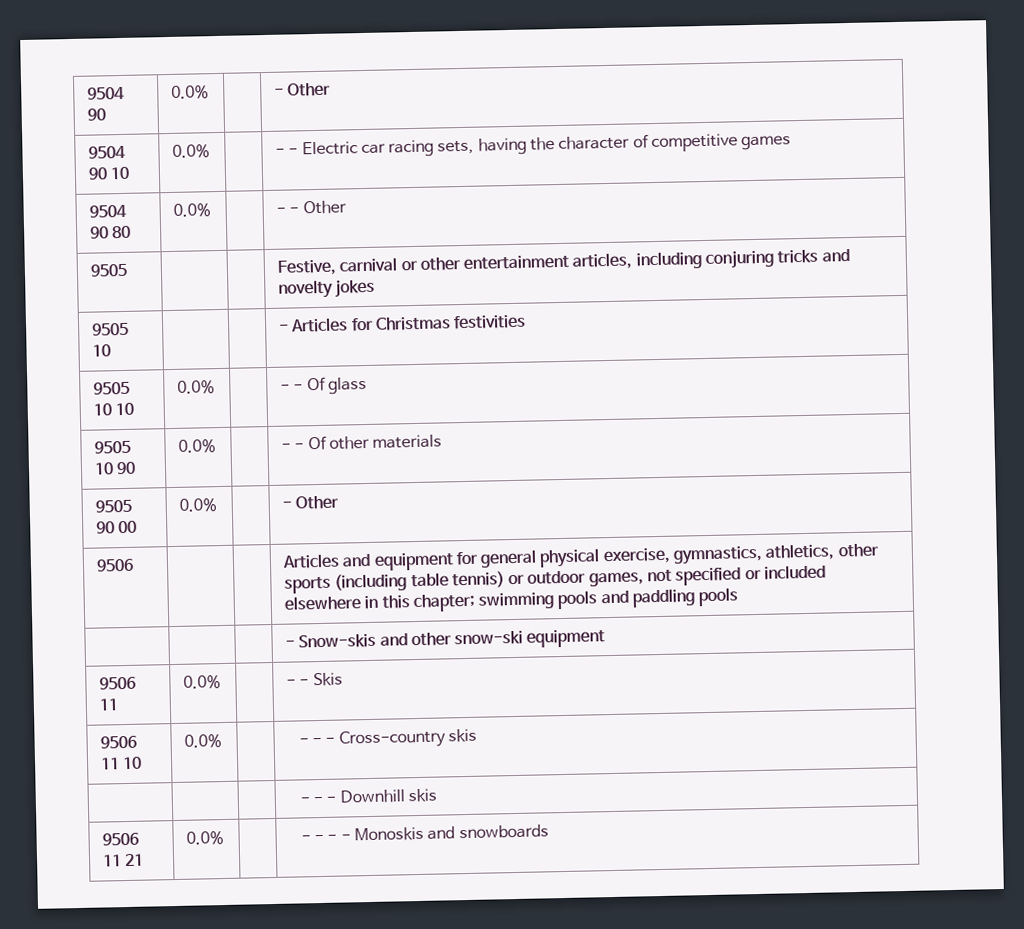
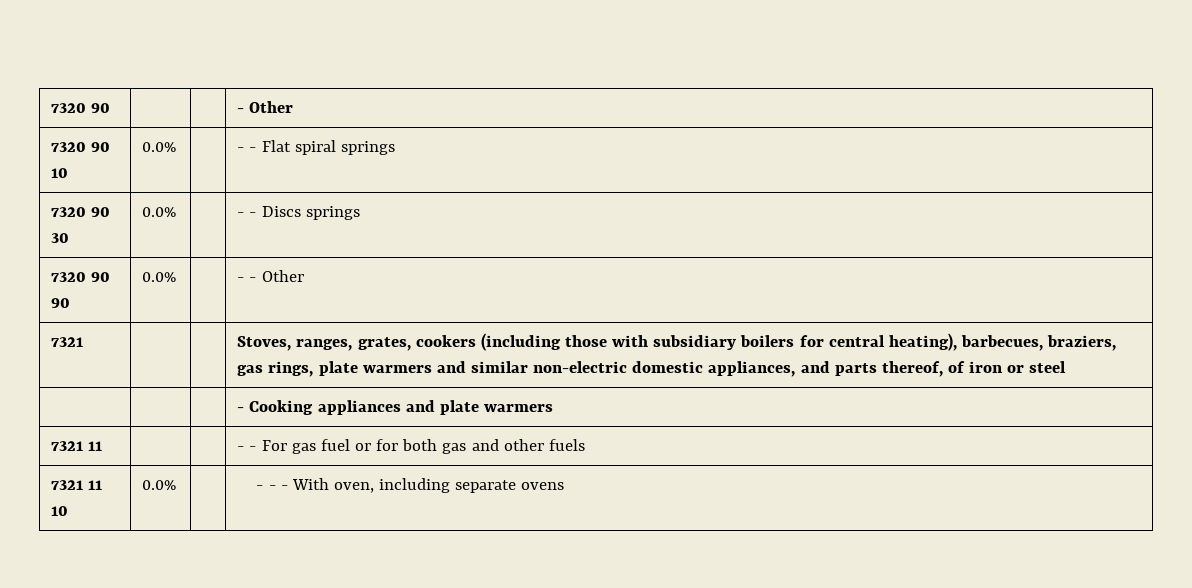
[86,86,125,100] [86,108,106,121] [170,85,209,99] [273,82,332,97] [87,145,126,159] 9504 90 | 0.0% | | - Other // 9504 -> [51,103,111,113] [237,101,294,113] [51,142,87,152] 7320 90 | | | - Other // 7320
[301,133,792,158] [88,204,127,218] [89,225,132,239] [172,203,211,217] [275,200,347,215] [89,263,128,277] [276,249,850,276] [277,278,376,299] [91,322,129,336] [91,344,111,357] [278,314,527,333] [92,381,130,395] [92,402,135,416] [176,380,215,394] [279,376,367,395] [93,440,131,454] [93,461,137,475] [177,439,216,453] [280,434,443,451] [94,499,132,513] [95,520,138,534] [178,498,217,512] [281,495,340,510] [95,558,134,572] [281,543,879,571] [283,564,827,594] [283,587,739,613] [284,629,606,649] [98,676,136,690] Electric car racing sets, having the character of competitive games // 9504 90 80 | 0.0% | | - - Other // 9505 | | | Festive, carnival or other entertainment articles, including conjuring tricks and novelty jokes // 9505 10 | | | - Articles for Christmas festivities // 9505 10 10 | 0.0% | | - - Of glass // 9505 10 90 | 0.0% | | - - Of other materials // 9505 90 00 | 0.0% | | - Other // 9506 | | | Articles and equipment for general physical exercise, gymnastics, athletics, other sports (including table tennis) or outdoor games, not specified or included elsewhere in this chapter; swimming pools and paddling pools // | | | - Snow-skis and other snow-ski equipment // 9506 -> [261,140,395,155] [51,207,111,217] [51,233,70,243] [142,207,177,217] [237,206,360,220] [51,272,111,282] [51,298,71,308] [142,272,177,282] [237,270,304,282] [51,337,84,347] [237,333,1117,351] [237,361,1067,377] [237,400,553,415] [51,441,84,451] Flat spiral springs // 7320 90 30 | 0.0% | | - - Discs springs // 7320 90 90 | 0.0% | | - - Other // 7321 | | | Stoves, ranges, grates, cookers (including those with subsidiary boilers for central heating), barbecues, braziers, gas rings, plate warmers and similar non-electric domestic appliances, and parts thereof, of iron or steel // | | | - Cooking appliances and plate warmers // 7321
[182,675,221,689] [285,672,343,687] [99,735,137,749] 0.0% | | - - Skis // 9506 -> [237,439,585,454] [51,480,84,490] | | - - For gas fuel or for both gas and other fuels // 7321
[338,728,478,749] [299,788,438,804] [101,832,139,846] [101,853,145,867] [185,831,224,845] [300,824,549,842] Cross-country skis // | | | - - - Downhill skis // 9506 11 21 | 0.0% | | - - - - Monoskis and snowboards -> [291,478,565,493] With oven, including separate ovens

